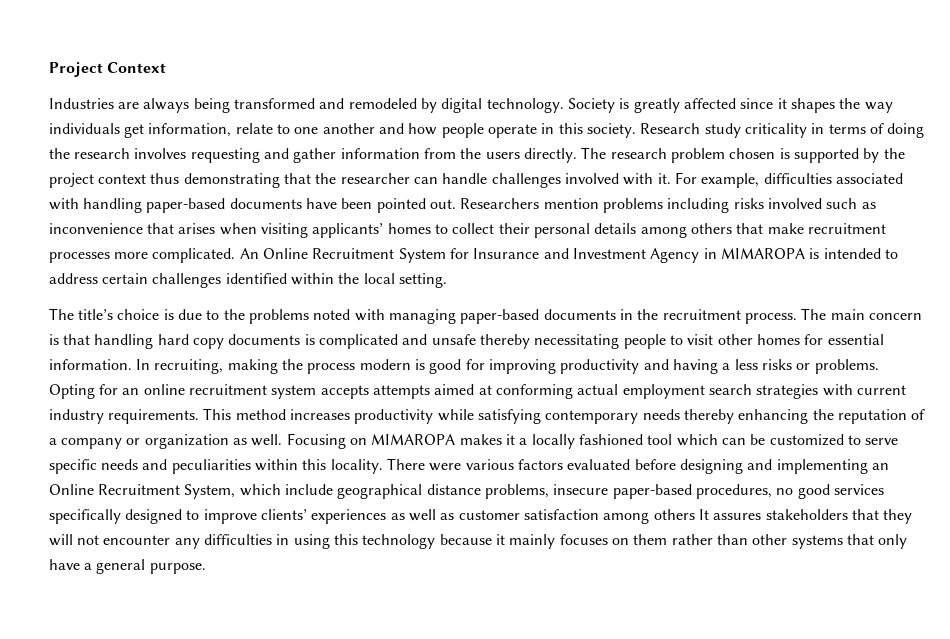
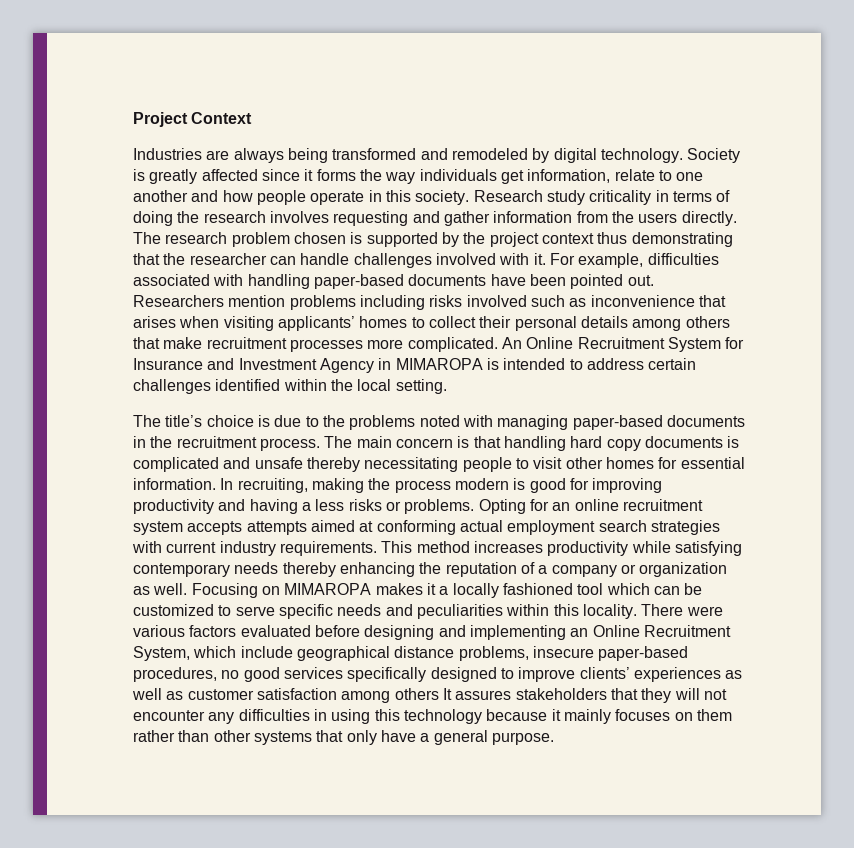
[790,98,835,113] shapes -> [316,169,356,181] forms

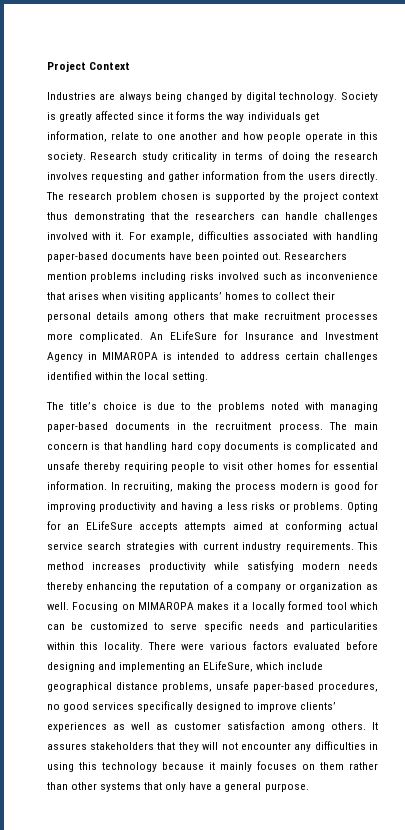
[332,148,528,160] transformed and remodeled -> [185,92,228,102] changed
[189,253,267,265] researcher -> [195,212,256,220] researchers
[526,337,721,352] Online Recruitment System -> [169,331,217,340] ELifeSure
[364,457,459,472] necessitating -> [123,462,168,472] requiring
[574,499,703,511] [133,521,184,535] online recruitment system -> [85,521,133,530] ELifeSure
[507,520,596,535] employment -> [46,542,83,550] service
[133,563,231,577] contemporary -> [301,562,340,570] modern
[502,583,573,595] fashioned -> [288,601,324,610] formed
[416,604,503,619] peculiarities -> [309,622,378,632] particularities
[592,625,731,637] [133,646,191,661] Online Recruitment System, -> [203,661,254,672] ELifeSure,
[532,646,594,658] insecure -> [215,681,249,690] unsafe
[394,688,439,700] others -> [330,722,366,730] others.

